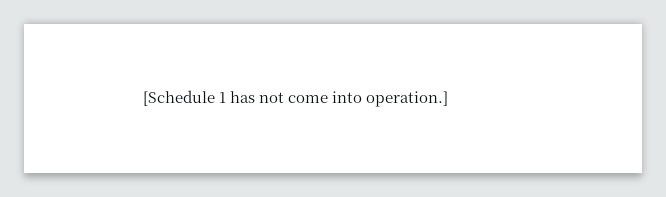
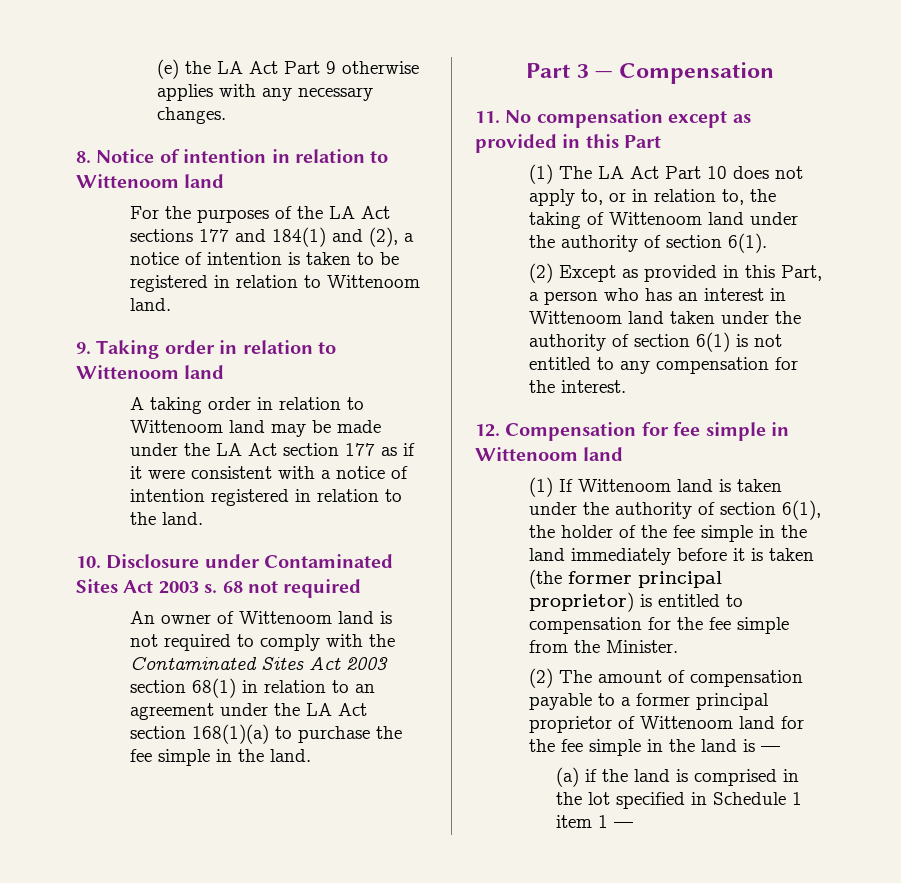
[142,90,448,107] [Schedule 1 has not come into operation.] -> [157,59,420,79] [157,84,374,101] [157,107,227,124] [76,149,389,163] [76,174,225,188] [130,206,391,223] [130,227,415,247] [130,252,400,265] [130,275,421,292] [130,298,172,311] [76,340,336,359] [76,365,225,379] [130,397,365,414] [130,420,382,437] [130,443,416,456] [130,466,409,479] [130,489,403,506] [130,512,204,525] [76,554,394,569] [76,579,362,598] [130,611,393,624] [130,634,396,651] [130,657,389,670] [130,678,376,698] [130,703,368,720] [130,724,403,744] [130,749,312,766] [526,62,774,84] [475,109,751,128] [475,134,662,153] [529,164,804,184] [529,189,777,206] [529,212,799,229] [529,233,768,253] [529,263,823,283] [529,288,787,305] [529,311,802,324] [529,332,783,352] [529,357,799,374] [529,380,627,393] [475,422,789,441] [475,447,624,461] [529,477,783,497] [529,500,822,520] [529,525,808,542] [529,548,815,565] [529,569,723,589] [529,592,744,612] [529,617,790,634] [529,640,679,653] [529,668,804,688] [529,693,770,710] [529,716,805,733] [529,739,781,756] [556,767,800,787] [556,792,803,809] [556,815,634,828] (e) the LA Act Part 9 otherwise applies with any necessary changes. // 8. Notice of intention in relation to Wittenoom land // For the purposes of the LA Act sections 177 and 184(1) and (2), a notice of intention is taken to be registered in relation to Wittenoom land. // 9. Taking order in relation to Wittenoom land // A taking order in relation to Wittenoom land may be made under the LA Act section 177 as if it were consistent with a notice of intention registered in relation to the land. // 10. Disclosure under Contaminated Sites Act 2003 s. 68 not required // An owner of Wittenoom land is not required to comply with the Contaminated Sites Act 2003 section 68(1) in relation to an agreement under the LA Act section 168(1)(a) to purchase the fee simple in the land. // Part 3 — Compensation // 11. No compensation except as provided in this Part // (1) The LA Act Part 10 does not apply to, or in relation to, the taking of Wittenoom land under the authority of section 6(1). // (2) Except as provided in this Part, a person who has an interest in Wittenoom land taken under the authority of section 6(1) is not entitled to any compensation for the interest. // 12. Compensation for fee simple in Wittenoom land // (1) If Wittenoom land is taken under the authority of section 6(1), the holder of the fee simple in the land immediately before it is taken (the former principal proprietor) is entitled to compensation for the fee simple from the Minister. // (2) The amount of compensation payable to a former principal proprietor of Wittenoom land for the fee simple in the land is — // (a) if the land is comprised in the lot specified in Schedule 1 item 1 —

